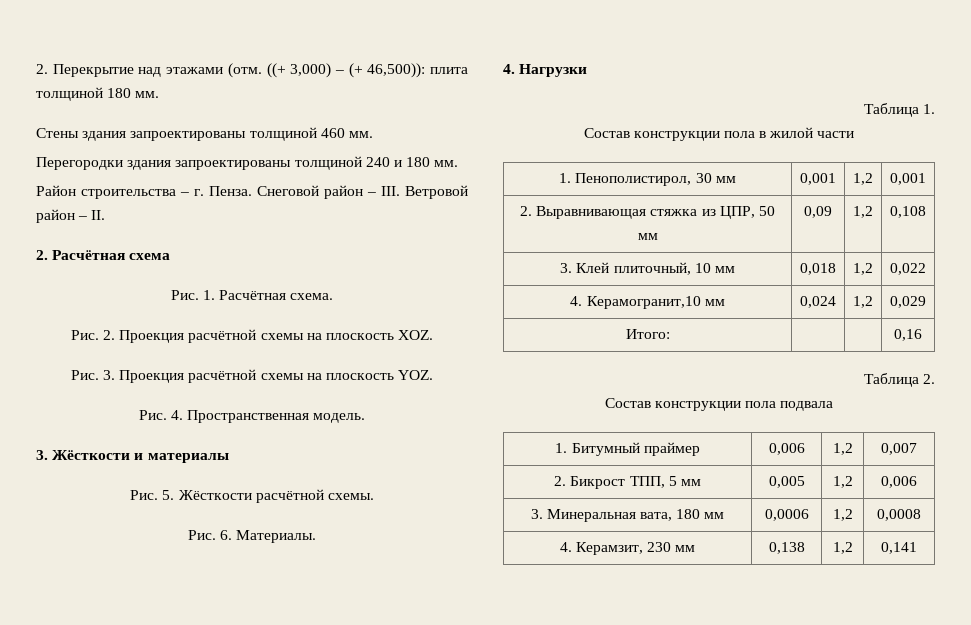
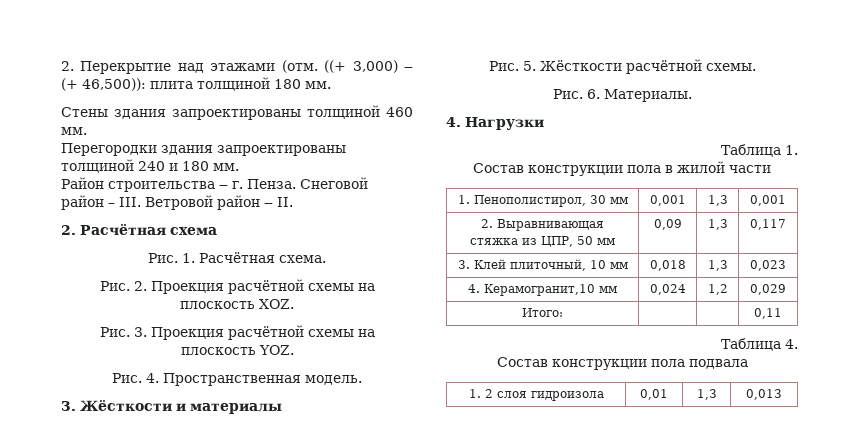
[853,173,873,185] 1,2 -> [707,195,728,206] 1,3
[853,206,873,218] [890,206,926,218] 1,2 | 0,108 -> [707,219,728,230] [750,219,786,230] 1,3 | 0,117
[853,263,873,275] [890,263,926,275] 1,2 | 0,022 -> [707,260,728,271] [750,260,786,271] 1,3 | 0,023
[894,329,922,341] [863,373,935,387] 0,16 // Таблица 2. -> [754,308,782,319] [721,338,798,351] 0,11 // Таблица 4.
[571,442,700,456] [768,443,805,455] [832,443,853,455] [881,443,917,455] [554,476,701,489] [768,476,805,488] [832,476,853,488] [881,476,917,488] [530,509,725,522] [764,509,809,521] [832,509,853,521] [877,509,921,521] [559,542,696,555] [768,542,805,554] [832,542,853,554] [881,542,917,554] Битумный праймер | 0,006 | 1,2 | 0,007 // 2. Бикрост ТПП, 5 мм | 0,005 | 1,2 | 0,006 // 3. Минеральная вата, 180 мм | 0,0006 | 1,2 | 0,0008 // 4. Керамзит, 230 мм | 0,138 | 1,2 | 0,141 -> [484,389,604,401] [640,389,668,400] [696,389,717,400] [746,389,782,400] 2 слоя гидроизола | 0,01 | 1,3 | 0,013

